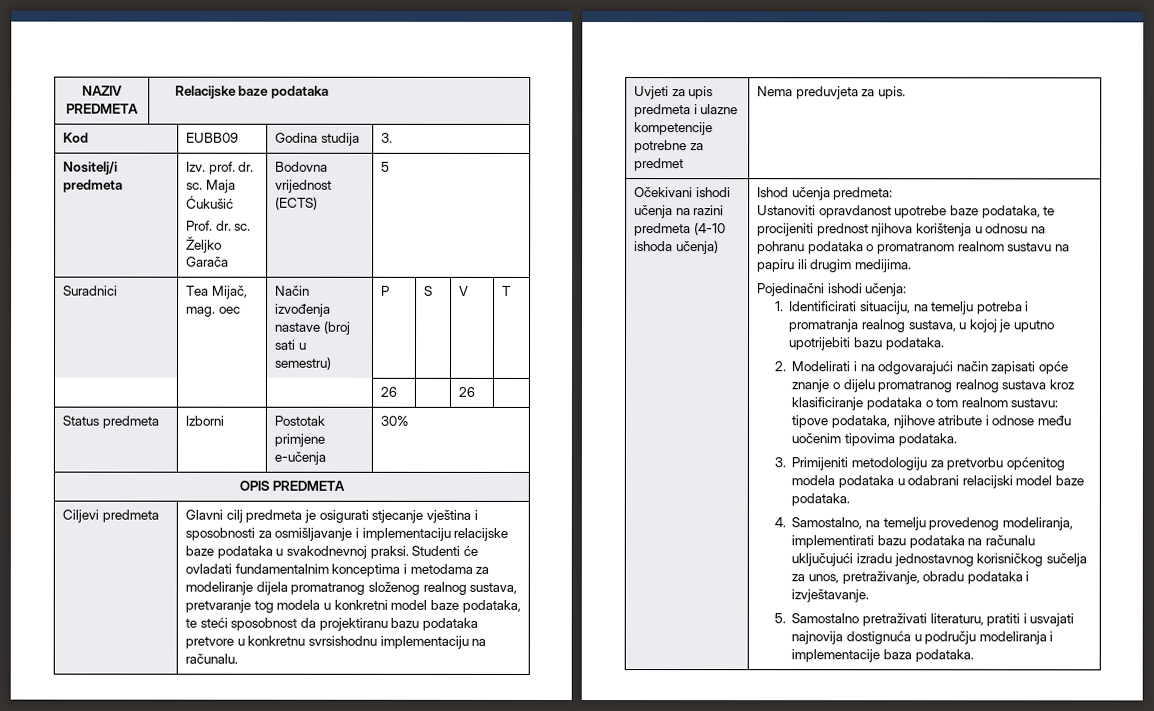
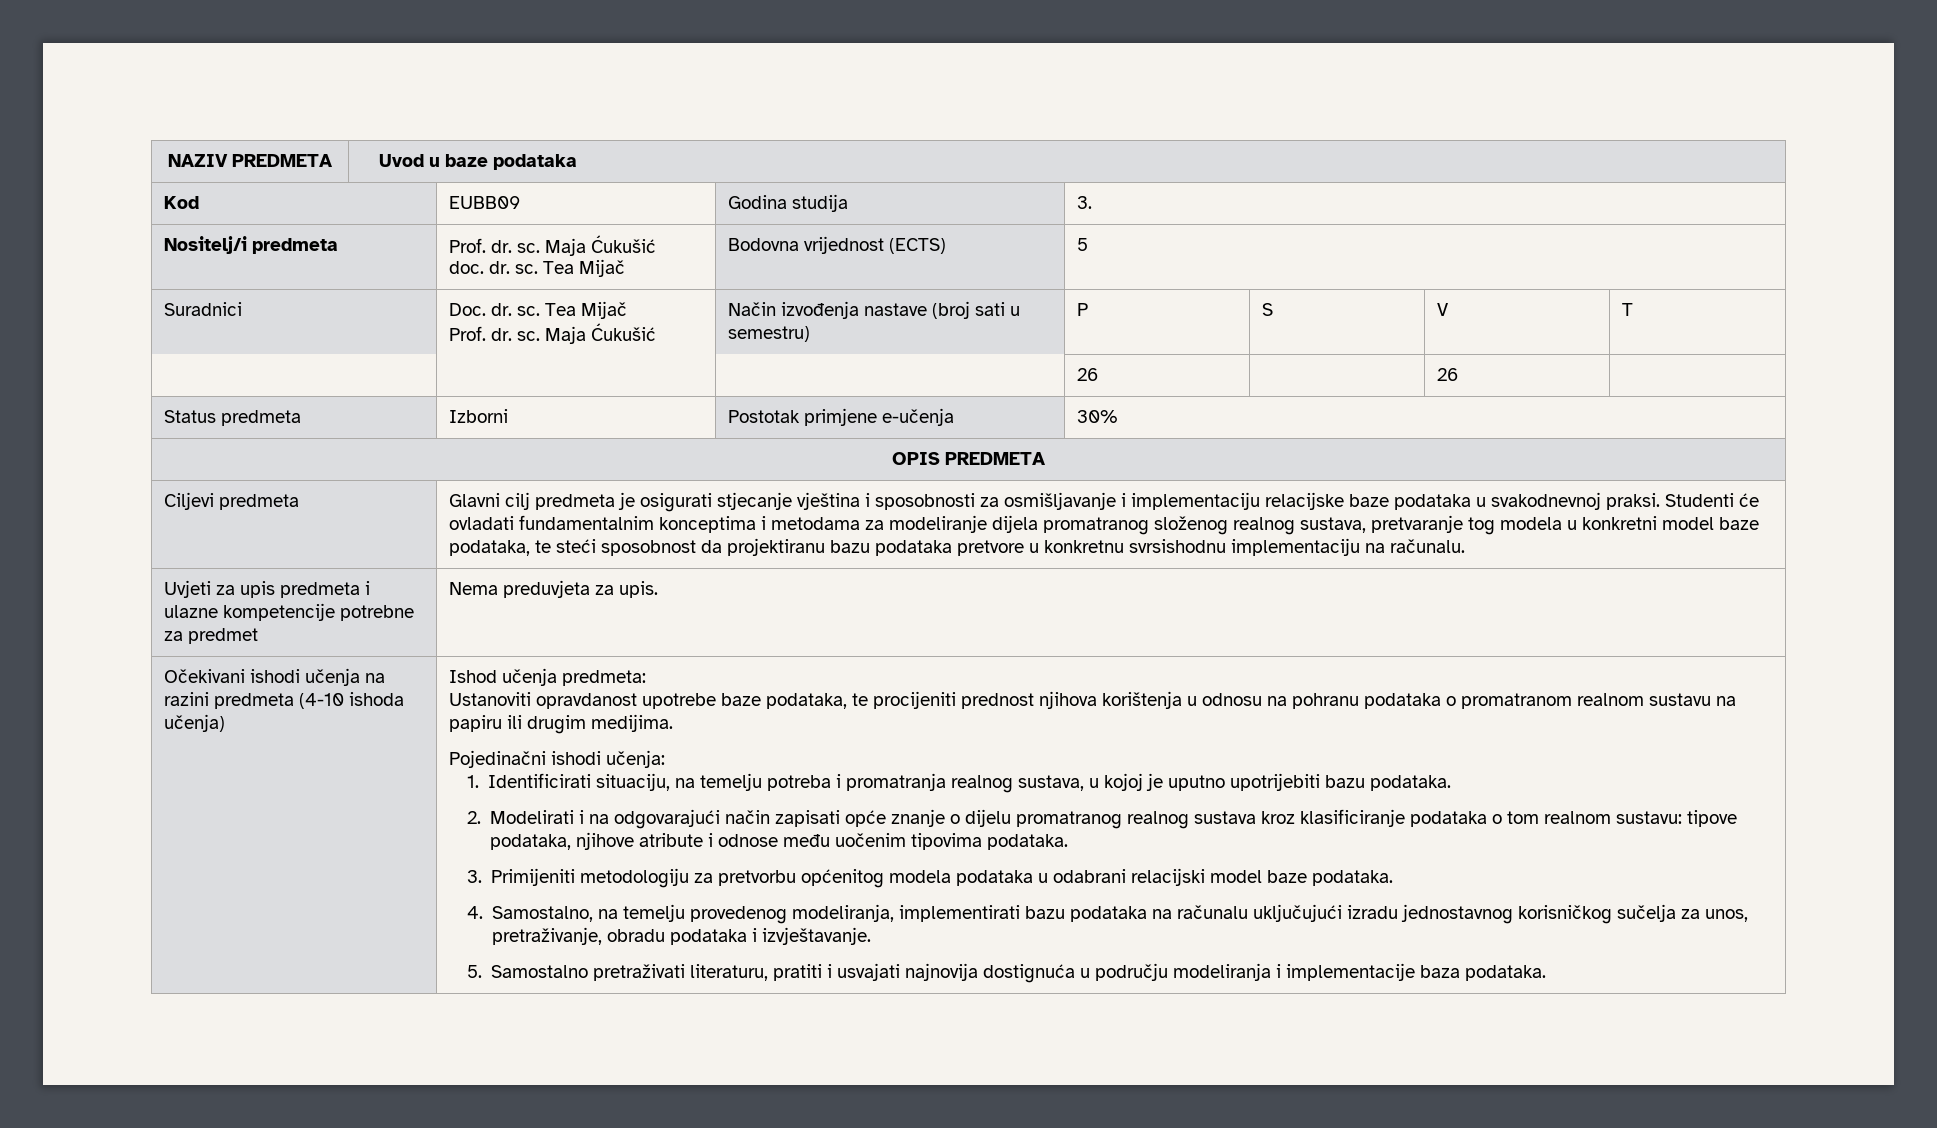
[174,85,237,99] Relacijske -> [379,154,441,167] Uvod u
[186,161,236,175] Izv. prof. -> [448,238,486,253] Prof.
[186,220,252,231] [186,236,223,253] [186,256,230,267] Prof. dr. sc. Željko Garača -> [448,259,625,277] doc. dr. sc. Tea Mijač
[186,285,248,299] [186,306,241,317] Tea Mijač, mag. oec -> [448,301,627,319] [448,323,656,344] Doc. dr. sc. Tea Mijač // Prof. dr. sc. Maja Ćukušić

